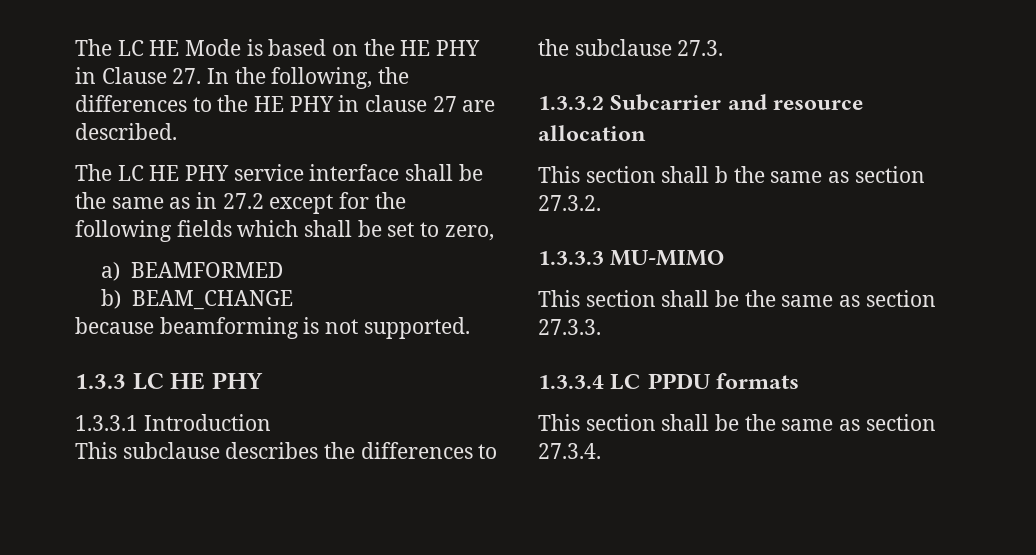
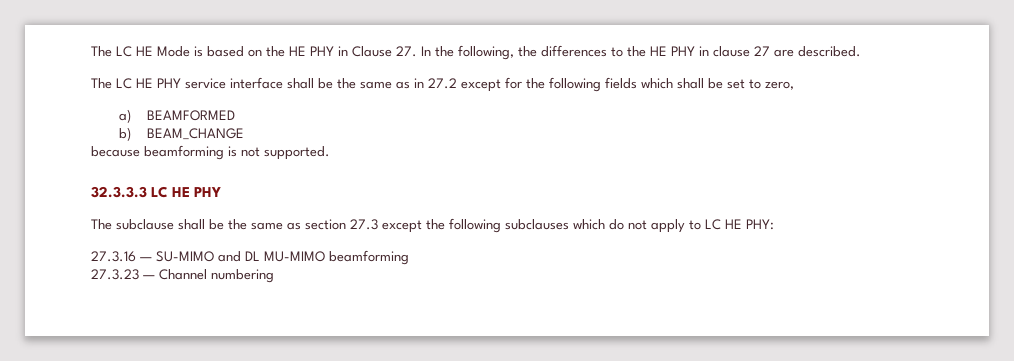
[75,374,126,389] 1.3.3 -> [91,186,147,198] 32.3.3.3
[75,414,271,431] [75,442,498,459] [538,39,724,56] [538,94,864,111] [538,125,646,141] [538,166,925,183] [538,195,601,211] [538,250,725,266] [538,290,936,307] [538,319,601,335] [538,373,800,390] [538,414,936,431] [538,443,601,459] 1.3.3.1 Introduction // This subclause describes the differences to the subclause 27.3. // 1.3.3.2 Subcarrier and resource allocation // This section shall b the same as section 27.3.2. // 1.3.3.3 MU-MIMO // This section shall be the same as section 27.3.3. // 1.3.3.4 LC PPDU formats // This section shall be the same as section 27.3.4. -> [91,218,774,233] [91,250,409,265] [91,269,274,283] The subclause shall be the same as section 27.3 except the following subclauses which do not apply to LC HE PHY: // 27.3.16 — SU-MIMO and DL MU-MIMO beamforming // 27.3.23 — Channel numbering

